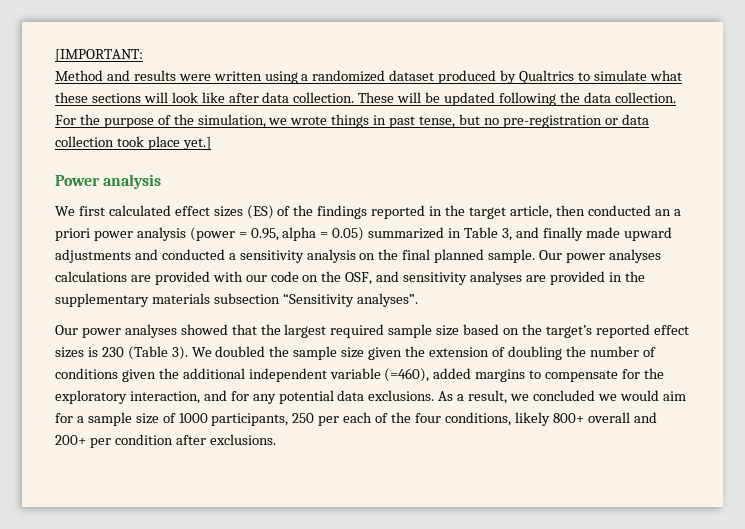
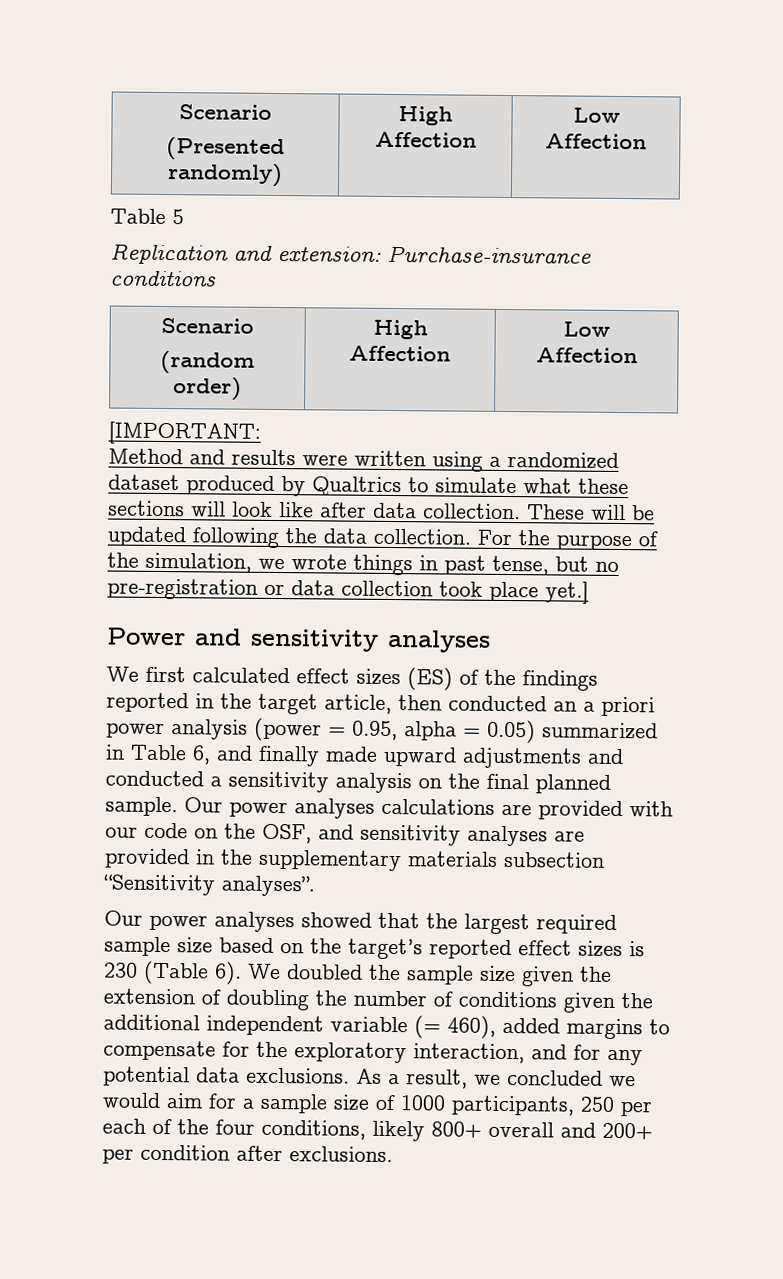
(55, 55) none -> [179,104,272,120] [166,137,285,161] [167,163,283,188] [398,106,453,126] [374,131,477,148] [572,107,620,123] [545,133,647,150] [110,208,184,225] [110,243,592,265] [110,270,216,287] [161,317,254,334] [160,350,255,374] [173,377,242,401] [372,319,428,340] [349,345,451,362] [563,321,610,337] [535,347,638,364] Scenario // (Presented randomly) | High Affection | Low Affection // Table 5 // Replication and extension: Purchase-insurance conditions // Scenario // (random order) | High Affection | Low Affection //
[103,174,162,189] analysis -> [194,628,491,653] and sensitivity analyses
[501,228,512,241] 3, -> [192,745,211,765] 6,
[171,346,188,360] 3). -> [214,961,242,985] 6).
[384,368,430,382] (=460), -> [414,1015,496,1039] (= 460),

